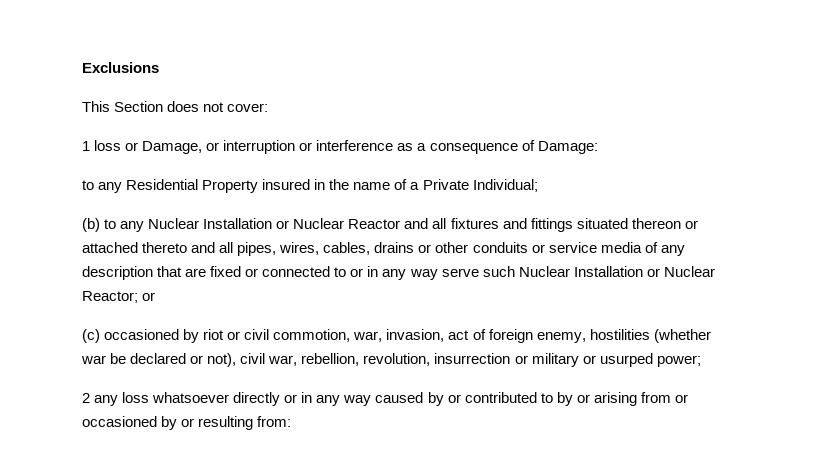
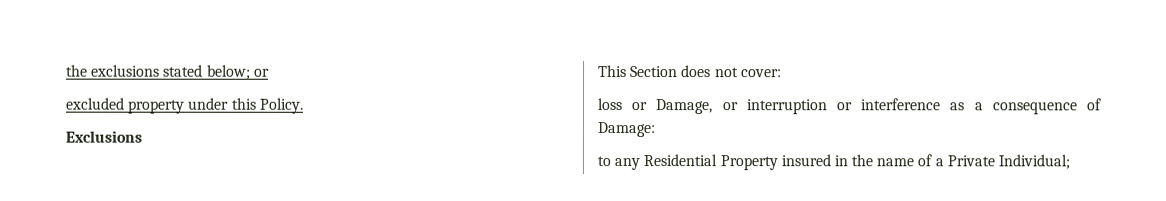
(82, 67) none -> [66,64,270,80] [65,97,304,114] the exclusions stated below; or // excluded property under this Policy. //
[82,141,90,151] 1 -> (782, 73) none
[82,218,698,232] [82,242,685,256] [82,266,715,280] [82,291,156,303] [82,329,711,343] [81,353,701,367] [82,392,688,406] [82,416,292,430] // (b) to any Nuclear Installation or Nuclear Reactor and all fixtures and fittings situated thereon or attached thereto and all pipes, wires, cables, drains or other conduits or service media of any description that are fixed or connected to or in any way serve such Nuclear Installation or Nuclear Reactor; or // (c) occasioned by riot or civil commotion, war, invasion, act of foreign enemy, hostilities (whether war be declared or not), civil war, rebellion, revolution, insurrection or military or usurped power; // 2 any loss whatsoever directly or in any way caused by or contributed to by or arising from or occasioned by or resulting from: -> (1071, 162) none

